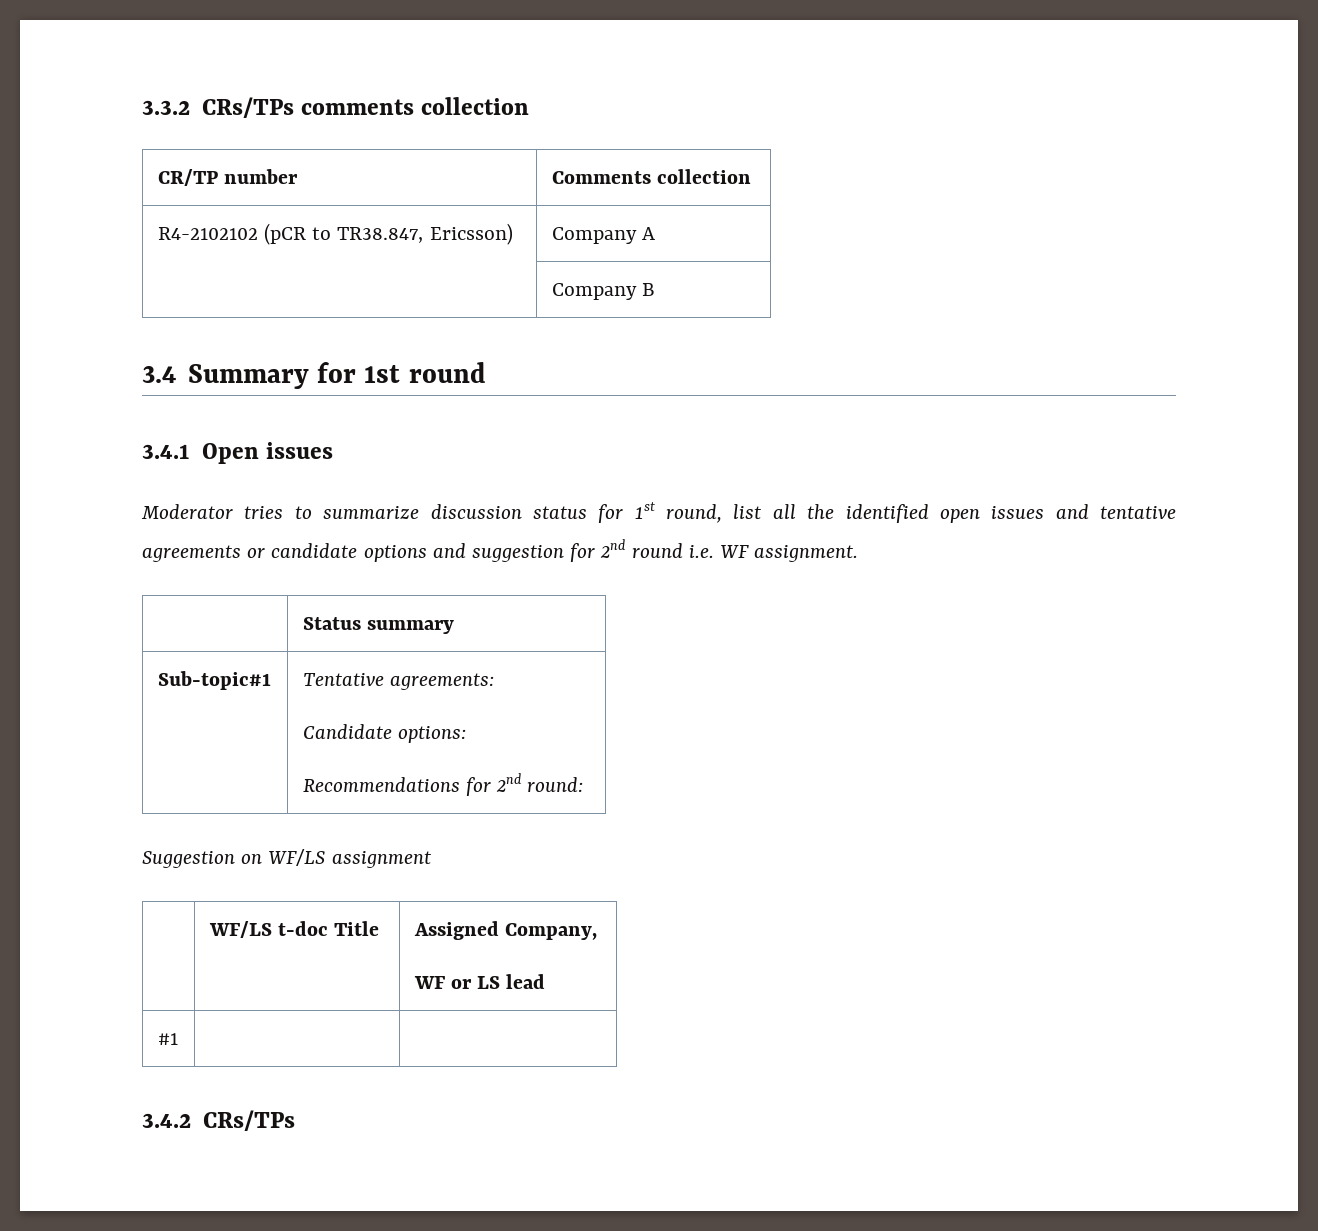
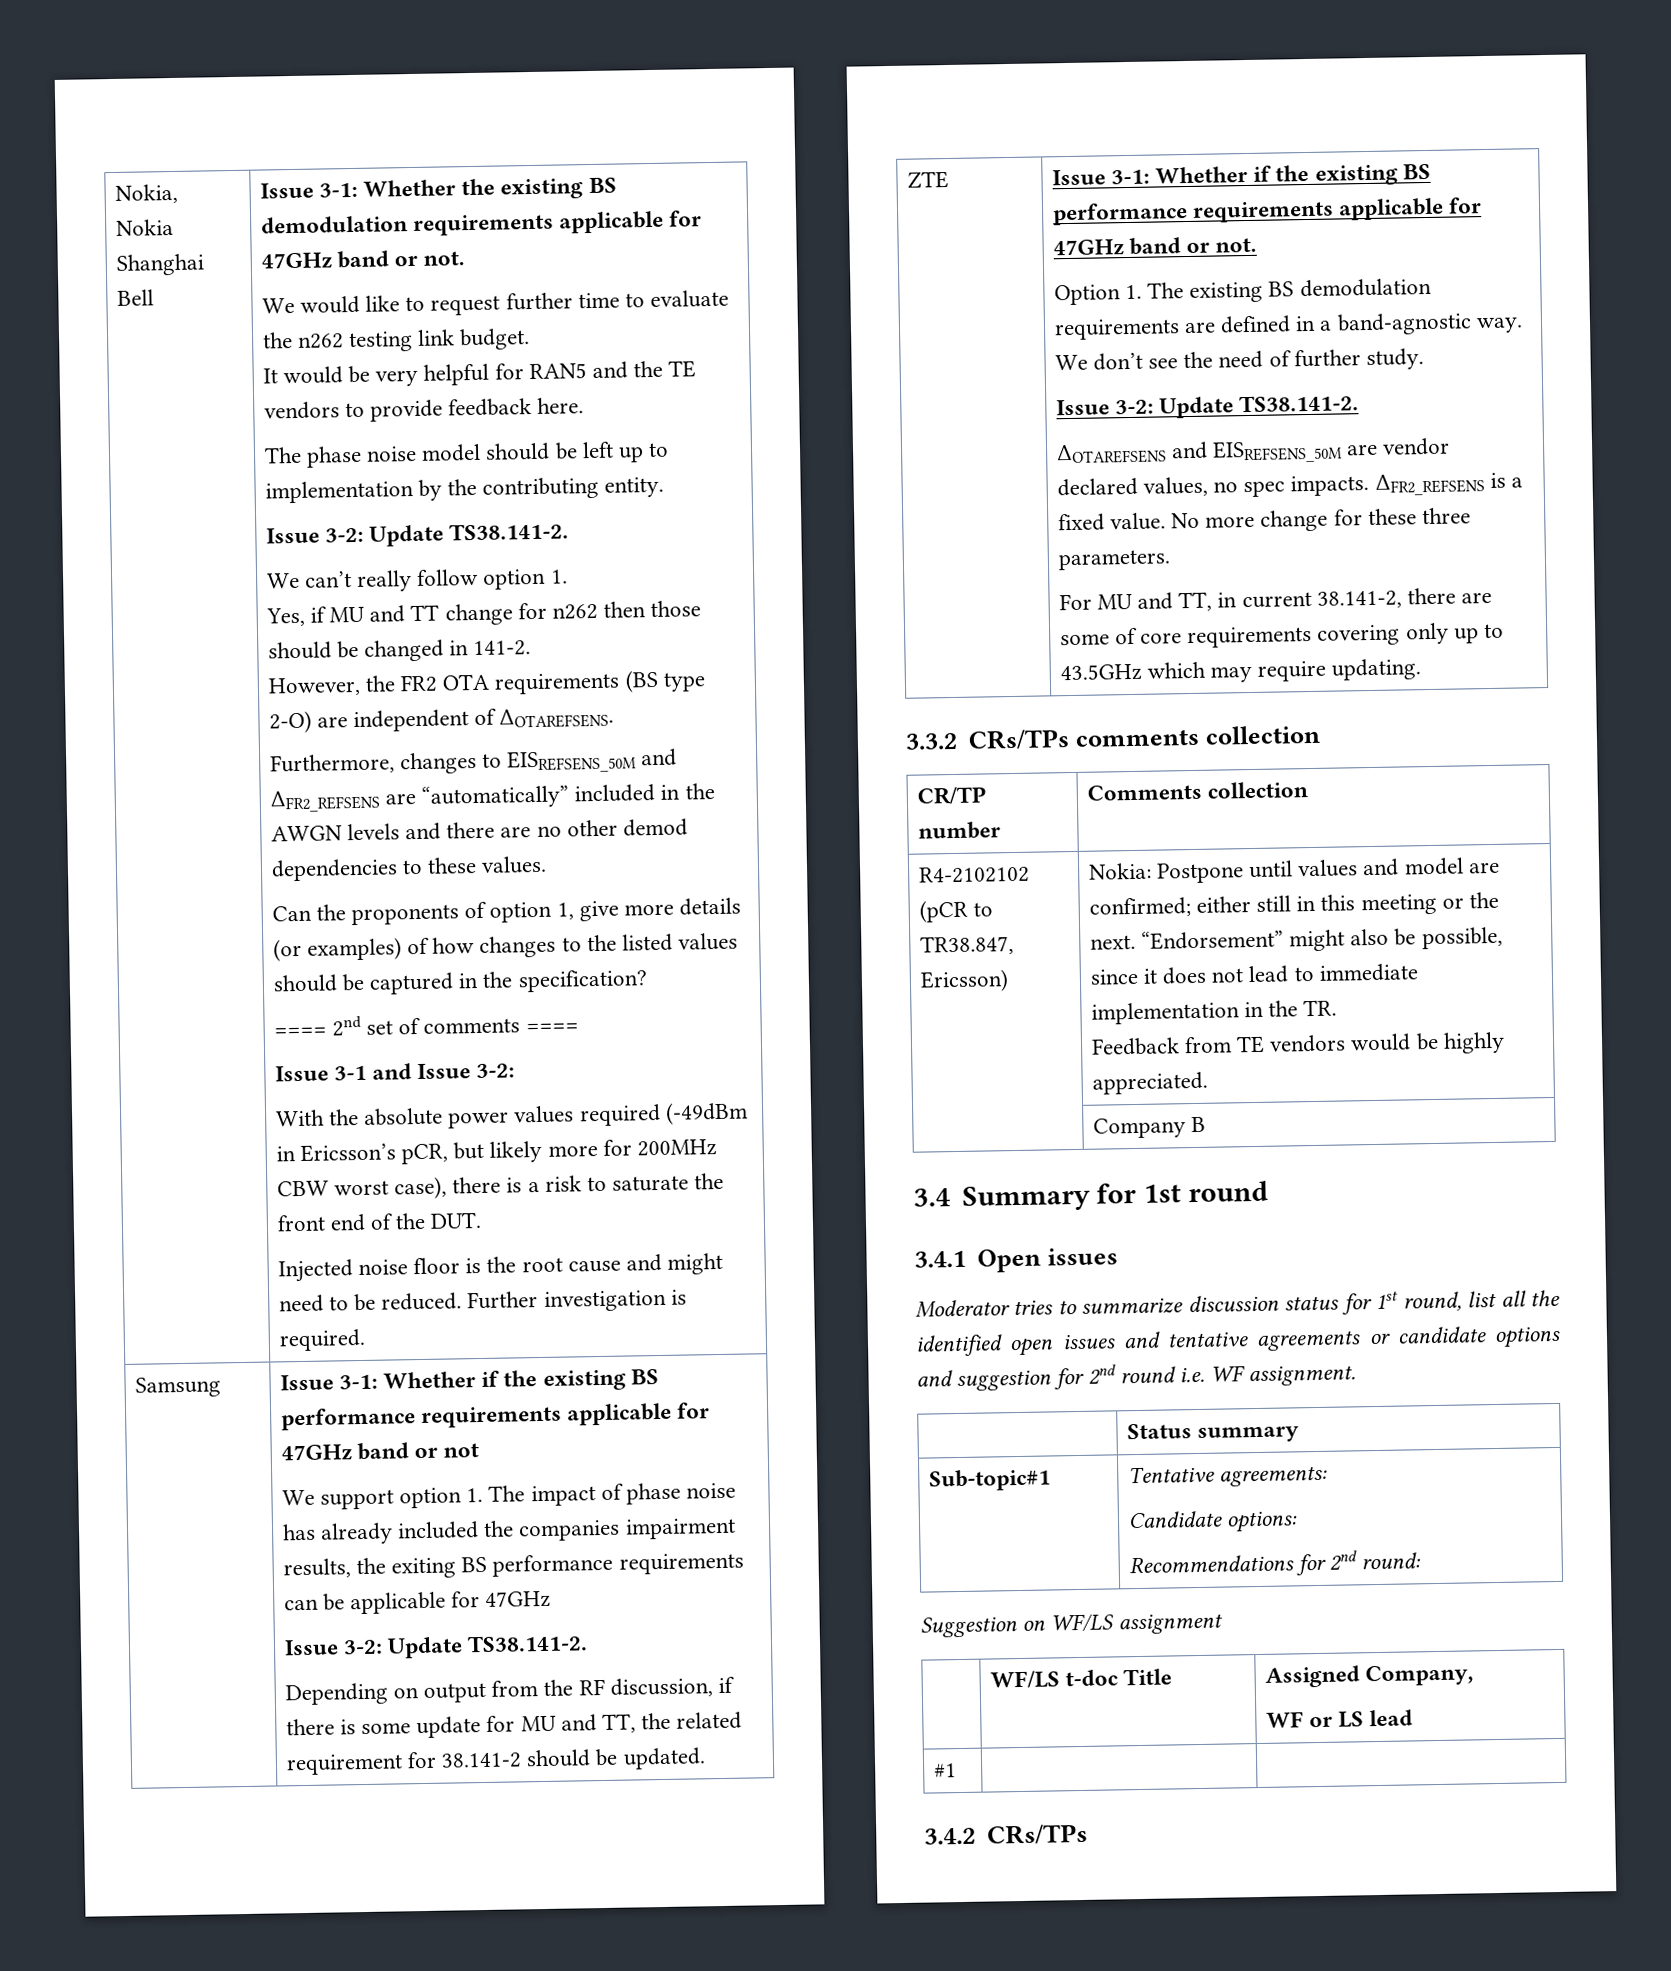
(142, 107) none -> [114,183,178,204] [115,218,174,236] [115,253,204,276] [116,289,154,306] [259,177,617,200] [260,210,703,236] [260,250,466,270] [261,289,730,316] [261,328,531,353] [262,360,697,387] [263,397,585,422] [263,441,670,468] [264,476,665,504] [265,522,570,547] [266,568,568,592] [265,600,702,627] [267,639,532,662] [267,669,706,697] [268,707,615,734] [269,748,678,775] [269,782,715,813] [270,818,689,842] [270,855,548,882] [271,897,742,926] [272,932,739,962] [272,969,648,995] [273,1015,579,1037] [274,1063,516,1082] [275,1101,748,1129] [275,1138,718,1165] [276,1172,725,1200] [276,1211,483,1232] [277,1252,724,1283] [278,1289,687,1313] [278,1328,366,1352] [134,1376,221,1398] [279,1369,659,1391] [280,1402,711,1431] [280,1442,480,1462] [281,1482,737,1510] [281,1517,736,1545] [282,1552,744,1579] [283,1590,552,1615] [283,1634,589,1659] [284,1676,736,1706] [285,1711,743,1739] [285,1747,706,1776] [906,170,949,189] [1051,163,1431,186] [1051,197,1483,226] [1052,237,1258,257] [1053,277,1432,306] [1053,312,1523,341] [1054,348,1425,371] [1055,394,1360,419] [1055,437,1451,465] [1056,472,1524,498] [1057,507,1472,532] [1057,549,1171,571] [1058,587,1493,612] [1059,622,1505,649] [1059,658,1422,683] Nokia, Nokia Shanghai Bell | Issue 3-1: Whether the existing BS demodulation requirements applicable for 47GHz band or not. // We would like to request further time to evaluate the n262 testing link budget. // It would be very helpful for RAN5 and the TE vendors to provide feedback here. // The phase noise model should be left up to implementation by the contributing entity. // Issue 3-2: Update TS38.141-2. // We can’t really follow option 1. // Yes, if MU and TT change for n262 then those should be changed in 141-2. // However, the FR2 OTA requirements (BS type 2-O) are independent of ΔOTAREFSENS. // Furthermore, changes to EISREFSENS_50M and ΔFR2_REFSENS are “automatically” included in the AWGN levels and there are no other demod dependencies to these values. // Can the proponents of option 1, give more details (or examples) of how changes to the listed values should be captured in the specification? // ==== 2nd set of comments ==== // Issue 3-1 and Issue 3-2: // With the absolute power values required (-49dBm in Ericsson’s pCR, but likely more for 200MHz CBW worst case), there is a risk to saturate the front end of the DUT. // Injected noise floor is the root cause and might need to be reduced. Further investigation is required. // Samsung | Issue 3-1: Whether if the existing BS performance requirements applicable for 47GHz band or not // We support option 1. The impact of phase noise has already included the companies impairment results, the exiting BS performance requirements can be applicable for 47GHz // Issue 3-2: Update TS38.141-2. // Depending on output from the RF discussion, if there is some update for MU and TT, the related requirement for 38.141-2 should be updated. // ZTE | Issue 3-1: Whether if the existing BS performance requirements applicable for 47GHz band or not. // Option 1. The existing BS demodulation requirements are defined in a band-agnostic way. We don’t see the need of further study. // Issue 3-2: Update TS38.141-2. // ΔOTAREFSENS and EISREFSENS_50M are vendor declared values, no spec impacts. ΔFR2_REFSENS is a fixed value. No more change for these three parameters. // For MU and TT, in current 38.141-2, there are some of core requirements covering only up to 43.5GHz which may require updating. //
[551,227,655,244] Company A -> [1087,857,1500,884] [1088,891,1500,918] [1089,926,1503,952] [1089,963,1418,985] [1090,999,1338,1025] [1090,1031,1505,1056] [1091,1071,1208,1095] Nokia: Postpone until values and model are confirmed; either still in this meeting or the next. “Endorsement” might also be possible, since it does not lead to immediate implementation in the TR. // Feedback from TE vendors would be highly appreciated.

